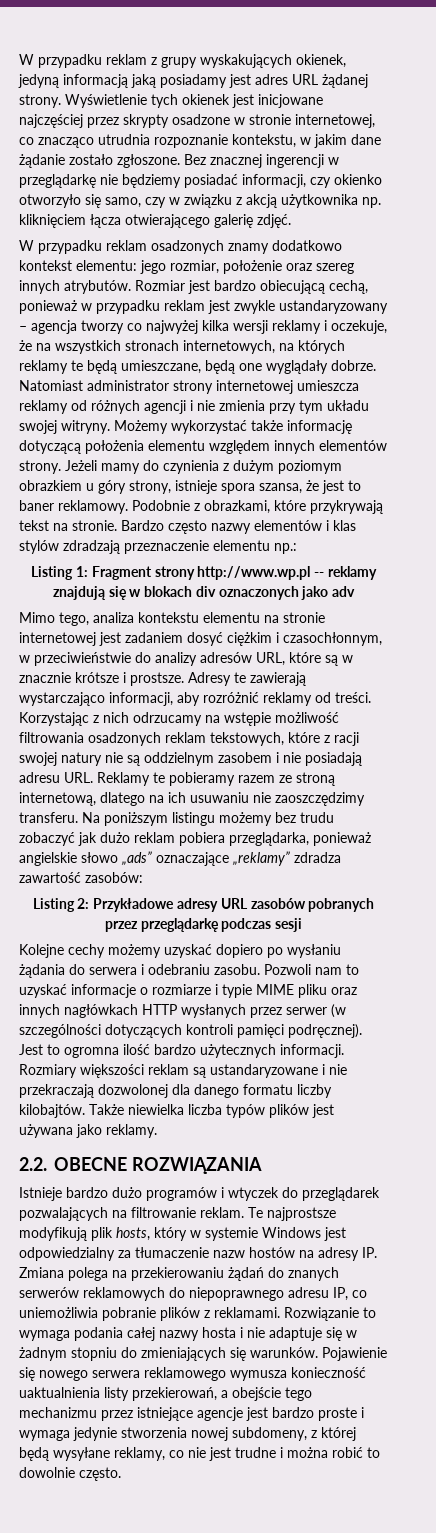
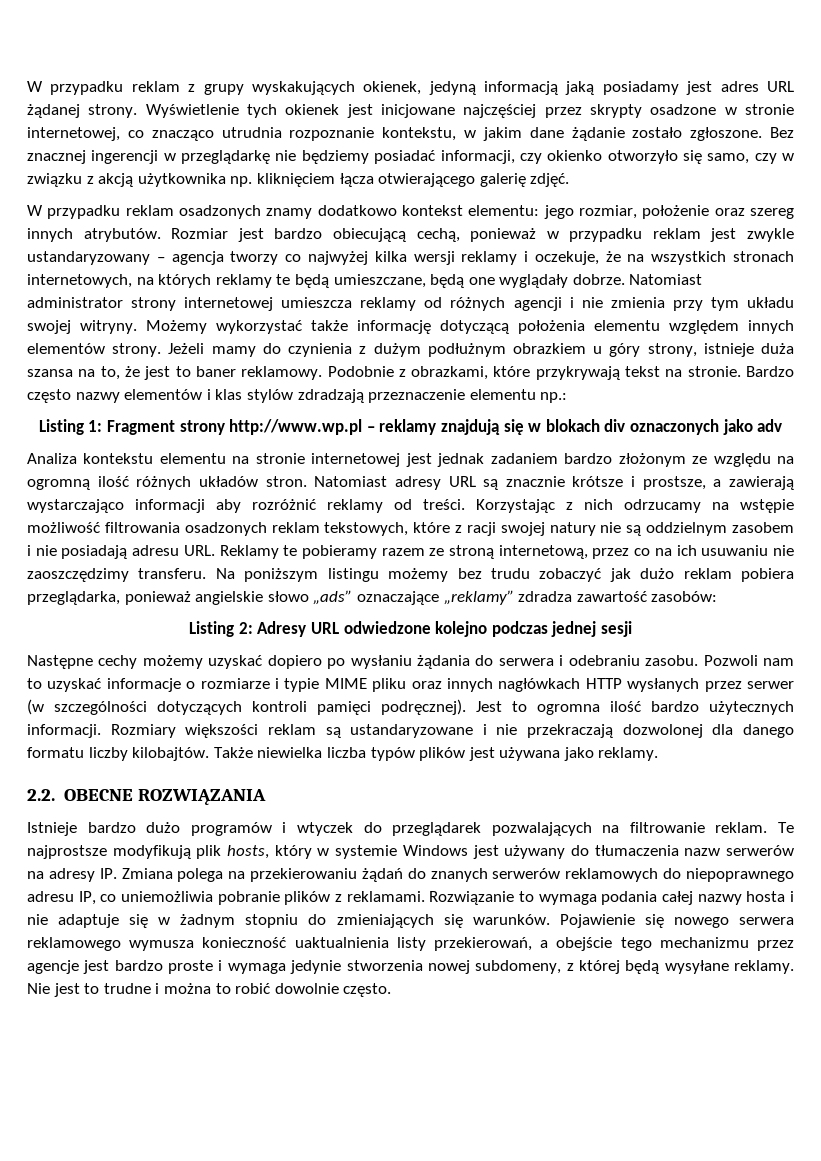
[278,460,342,474] poziomym -> [427,343,506,357] podłużnym
[221,483,302,494] spora szansa, -> [760,343,794,354] [27,366,120,380] duża szansa na to,
[314,572,325,577] -- -> [366,426,375,432] –
[19,612,134,626] Mimo tego, analiza -> [27,453,77,464] Analiza
[125,632,382,646] [19,652,353,666] [19,672,246,686] zadaniem dosyć ciężkim i czasochłonnym, w przeciwieństwie do analizy adresów URL, które są w znacznie krótsze i prostsze. Adresy te -> [437,453,794,467] [27,476,722,490] jednak zadaniem bardzo złożonym ze względu na ogromną ilość różnych układów stron. Natomiast adresy URL są znacznie krótsze i prostsze, a
[109,692,173,706] informacji, -> [135,499,205,513] informacji
[100,792,145,806] dlatego -> [592,548,651,559] przez co
[93,898,375,912] [104,918,272,932] Przykładowe adresy URL zasobów pobranych przez przeglądarkę podczas -> [257,621,597,637] Adresy URL odwiedzone kolejno podczas jednej
[19,944,64,958] Kolejne -> [27,655,93,669] Następne
[19,1247,295,1261] odpowiedzialny za tłumaczenie nazw hostów -> [504,845,794,859] używany do tłumaczenia nazw serwerów
[137,1407,193,1421] istniejące -> (795, 945) none
[114,1447,231,1461] reklamy, co nie jest -> [734,960,795,974] [27,983,100,997] reklamy. Nie jest to
[332,1447,380,1458] robić to -> [215,983,271,994] to robić

